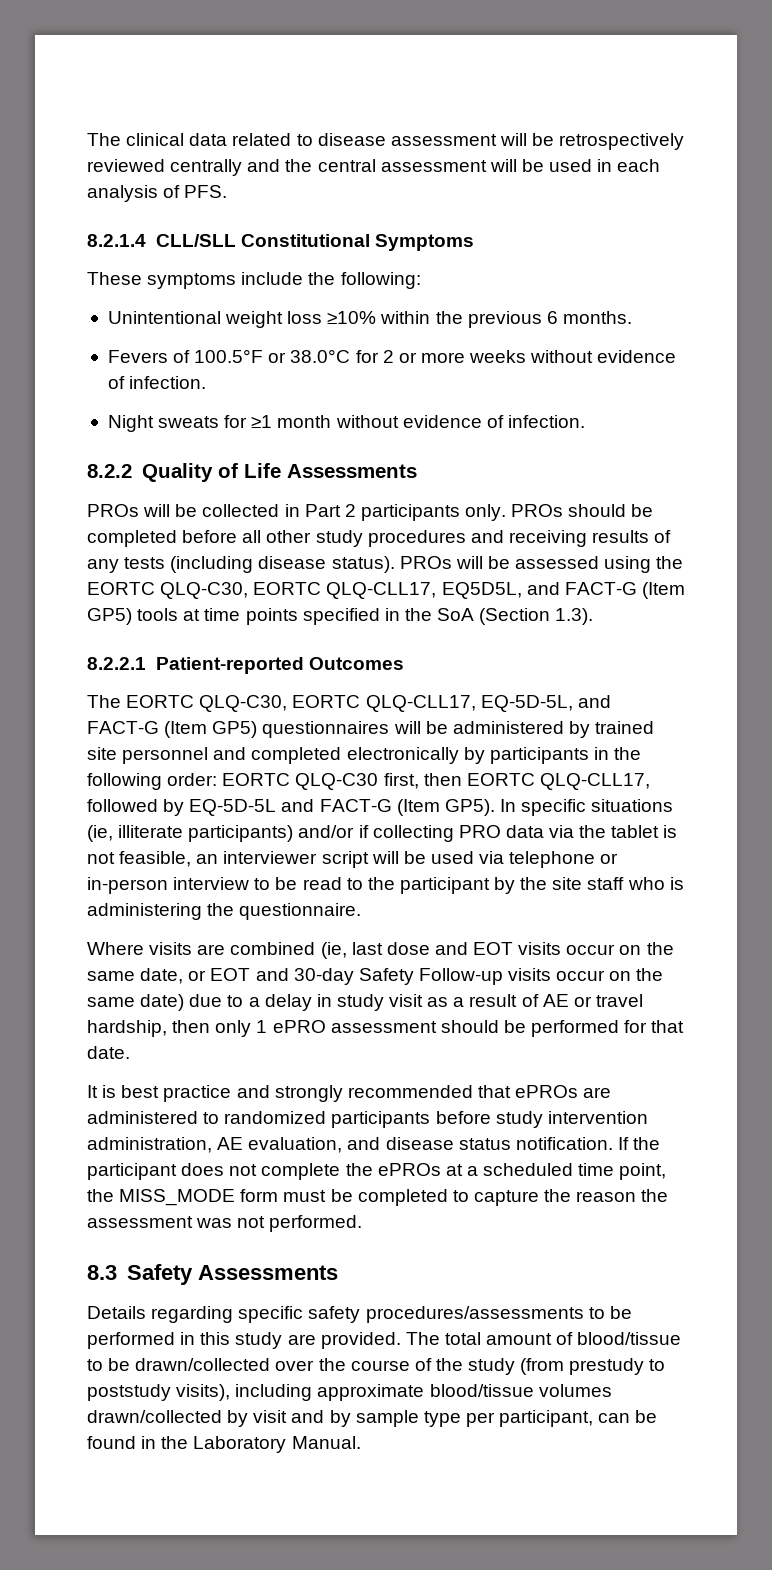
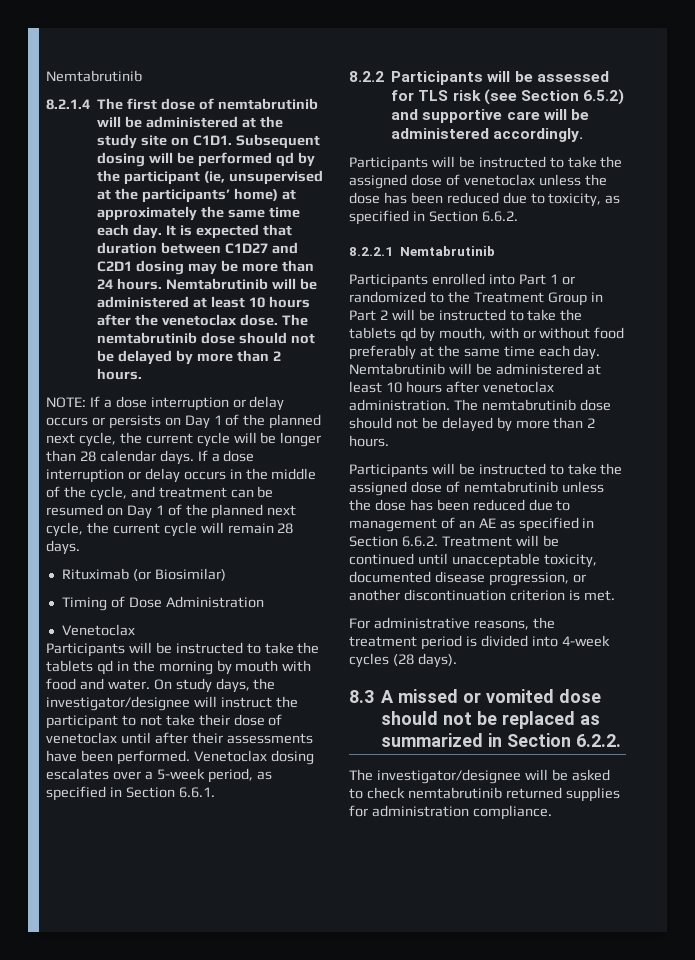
[87,133,685,150] [87,159,661,176] [87,185,228,202] [87,234,474,251] [87,272,421,289] [107,311,632,328] [107,349,677,363] [107,376,207,389] [107,415,585,432] [87,463,417,482] [87,504,654,521] [87,530,672,547] [87,556,684,573] [87,582,685,599] [87,608,594,625] [87,657,404,674] [87,695,611,712] [87,721,655,738] [87,747,642,764] [87,773,650,790] [87,799,674,816] [87,825,678,842] [87,851,619,868] [87,877,684,894] [87,903,362,920] [87,942,674,959] [87,968,664,985] [87,994,643,1011] [87,1020,685,1037] [87,1046,130,1059] [87,1085,612,1102] [87,1111,648,1128] [87,1137,661,1153] [87,1163,667,1180] [87,1189,669,1206] [87,1215,363,1232] [87,1264,338,1285] [87,1306,632,1323] [87,1332,682,1349] [87,1358,666,1375] [87,1384,612,1401] [87,1410,658,1427] [87,1436,361,1453] The clinical data related to disease assessment will be retrospectively reviewed centrally and the central assessment will be used in each analysis of PFS. // 8.2.1.4 CLL/SLL Constitutional Symptoms // These symptoms include the following: // Unintentional weight loss ≥10% within the previous 6 months. // Fevers of 100.5°F or 38.0°C for 2 or more weeks without evidence of infection. // Night sweats for ≥1 month without evidence of infection. // 8.2.2 Quality of Life Assessments // PROs will be collected in Part 2 participants only. PROs should be completed before all other study procedures and receiving results of any tests (including disease status). PROs will be assessed using the EORTC QLQ-C30, EORTC QLQ-CLL17, EQ5D5L, and FACT-G (Item GP5) tools at time points specified in the SoA (Section 1.3). // 8.2.2.1 Patient-reported Outcomes // The EORTC QLQ-C30, EORTC QLQ-CLL17, EQ-5D-5L, and FACT-G (Item GP5) questionnaires will be administered by trained site personnel and completed electronically by participants in the following order: EORTC QLQ-C30 first, then EORTC QLQ-CLL17, followed by EQ-5D-5L and FACT-G (Item GP5). In specific situations (ie, illiterate participants) and/or if collecting PRO data via the tablet is not feasible, an interviewer script will be used via telephone or in-person interview to be read to the participant by the site staff who is administering the questionnaire. // Where visits are combined (ie, last dose and EOT visits occur on the same date, or EOT and 30-day Safety Follow-up visits occur on the same date) due to a delay in study visit as a result of AE or travel hardship, then only 1 ePRO assessment should be performed for that date. // It is best practice and strongly recommended that ePROs are administered to randomized participants before study intervention administration, AE evaluation, and disease status notification. If the participant does not complete the ePROs at a scheduled time point, the MISS_MODE form must be completed to capture the reason the assessment was not performed. // 8.3 Safety Assessments // Details regarding specific safety procedures/assessments to be performed in this study are provided. The total amount of blood/tissue to be drawn/collected over the course of the study (from prestudy to poststudy visits), including approximate blood/tissue volumes drawn/collected by visit and by sample type per participant, can be found in the Laboratory Manual. -> [46,70,142,82] [46,98,318,110] [97,116,283,128] [97,134,320,149] [97,152,315,167] [97,170,323,185] [97,188,296,203] [97,206,300,221] [97,224,292,239] [97,242,298,254] [97,260,314,275] [97,278,317,290] [97,296,310,308] [97,314,308,326] [97,332,315,344] [97,350,281,365] [97,368,143,380] [46,396,285,411] [46,414,322,429] [46,432,322,447] [46,450,255,465] [46,468,317,483] [46,486,274,501] [46,504,297,519] [46,522,294,537] [46,540,80,555] [61,568,226,581] [61,596,264,611] [61,624,135,636] [46,642,320,657] [46,660,312,675] [46,678,276,693] [46,696,298,711] [46,714,283,729] [46,732,313,744] [46,750,314,765] [46,768,272,783] [46,786,215,801] [349,71,609,85] [391,89,625,105] [391,109,589,123] [391,128,584,142] [349,156,623,171] [349,174,607,189] [349,192,621,207] [349,210,518,225] [349,246,496,256] [349,273,575,288] [349,291,603,306] [349,309,583,321] [349,327,625,342] [349,345,601,360] [349,363,601,375] [349,381,554,393] [349,399,611,411] [349,417,596,432] [349,435,389,447] [349,463,623,478] [349,481,604,496] [349,499,571,511] [349,517,595,532] [349,535,559,547] [349,553,597,568] [349,571,586,586] [349,589,615,601] [349,617,555,630] [349,635,610,650] [349,653,457,668] [349,689,601,703] [381,711,600,729] [381,733,621,747] [349,769,610,784] [349,787,620,802] [349,805,552,820] Nemtabrutinib // 8.2.1.4 The first dose of nemtabrutinib will be administered at the study site on C1D1. Subsequent dosing will be performed qd by the participant (ie, unsupervised at the participants’ home) at approximately the same time each day. It is expected that duration between C1D27 and C2D1 dosing may be more than 24 hours. Nemtabrutinib will be administered at least 10 hours after the venetoclax dose. The nemtabrutinib dose should not be delayed by more than 2 hours. // NOTE: If a dose interruption or delay occurs or persists on Day 1 of the planned next cycle, the current cycle will be longer than 28 calendar days. If a dose interruption or delay occurs in the middle of the cycle, and treatment can be resumed on Day 1 of the planned next cycle, the current cycle will remain 28 days. // Rituximab (or Biosimilar) // Timing of Dose Administration // Venetoclax // Participants will be instructed to take the tablets qd in the morning by mouth with food and water. On study days, the investigator/designee will instruct the participant to not take their dose of venetoclax until after their assessments have been performed. Venetoclax dosing escalates over a 5-week period, as specified in Section 6.6.1. // 8.2.2 Participants will be assessed for TLS risk (see Section 6.5.2) and supportive care will be administered accordingly. // Participants will be instructed to take the assigned dose of venetoclax unless the dose has been reduced due to toxicity, as specified in Section 6.6.2. // 8.2.2.1 Nemtabrutinib // Participants enrolled into Part 1 or randomized to the Treatment Group in Part 2 will be instructed to take the tablets qd by mouth, with or without food preferably at the same time each day. Nemtabrutinib will be administered at least 10 hours after venetoclax administration. The nemtabrutinib dose should not be delayed by more than 2 hours. // Participants will be instructed to take the assigned dose of nemtabrutinib unless the dose has been reduced due to management of an AE as specified in Section 6.6.2. Treatment will be continued until unacceptable toxicity, documented disease progression, or another discontinuation criterion is met. // For administrative reasons, the treatment period is divided into 4-week cycles (28 days). // 8.3 A missed or vomited dose should not be replaced as summarized in Section 6.2.2. // The investigator/designee will be asked to check nemtabrutinib returned supplies for administration compliance.

